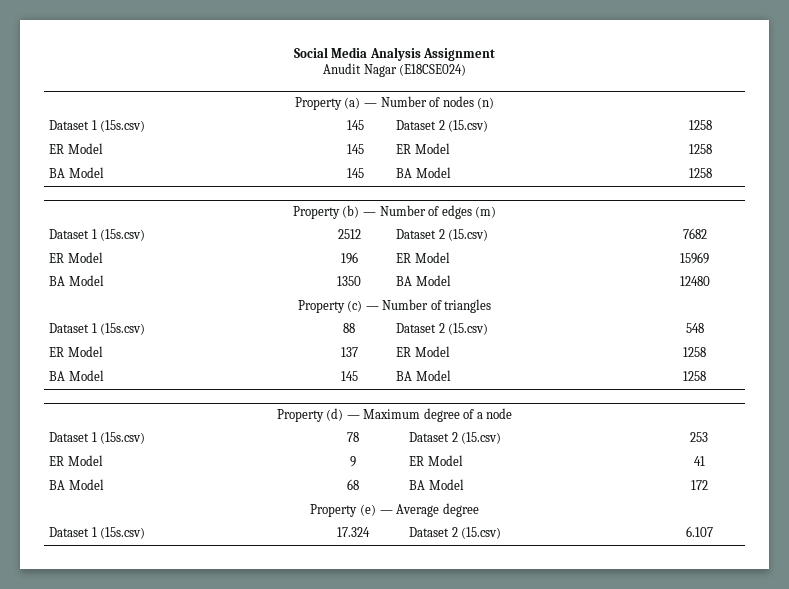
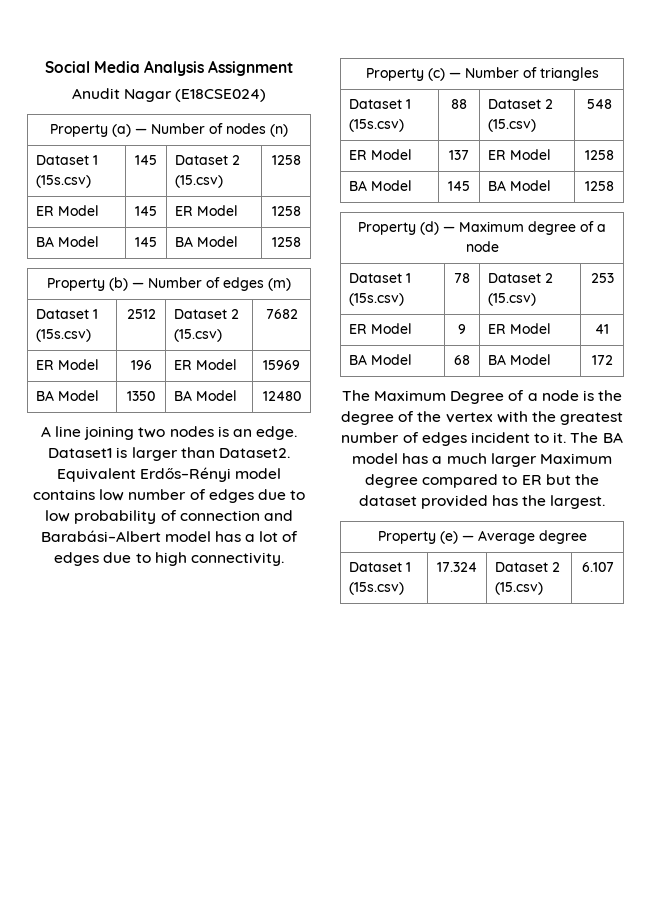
(710, 281) none -> [40,426,298,440] [48,447,290,461] [56,467,282,482] [32,489,306,503] [45,510,293,524] [40,530,299,542] [54,552,284,566] // A line joining two nodes is an edge. Dataset1 is larger than Dataset2. Equivalent Erdős–Rényi model contains low number of edges due to low probability of connection and Barabási–Albert model has a lot of edges due to high connectivity.
(708, 485) none -> [341,390,623,404] [340,411,624,425] [341,432,623,446] [352,453,612,467] [365,474,599,488] [358,495,606,509] // The Maximum Degree of a node is the degree of the vertex with the greatest number of edges incident to it. The BA model has a much larger Maximum degree compared to ER but the dataset provided has the largest.

